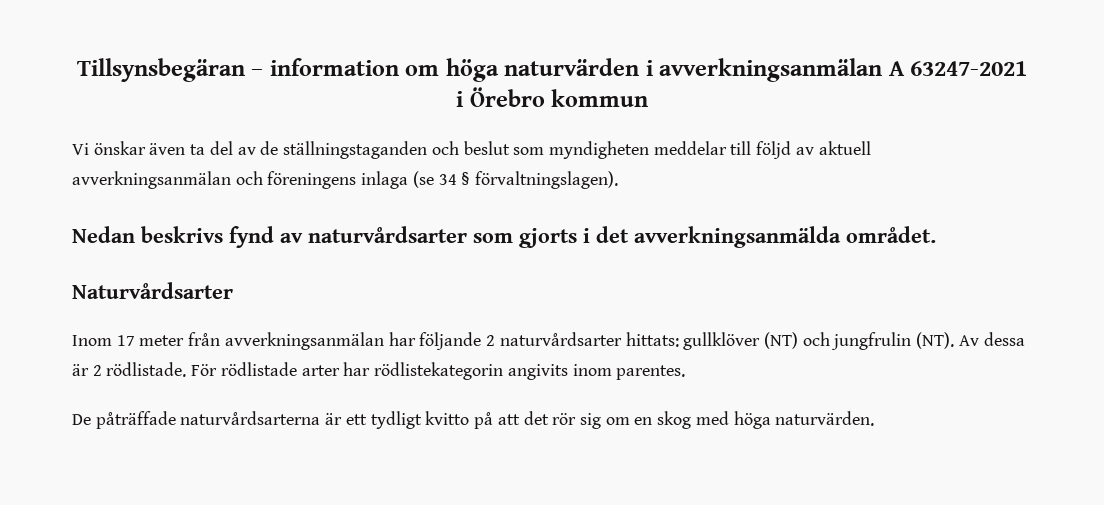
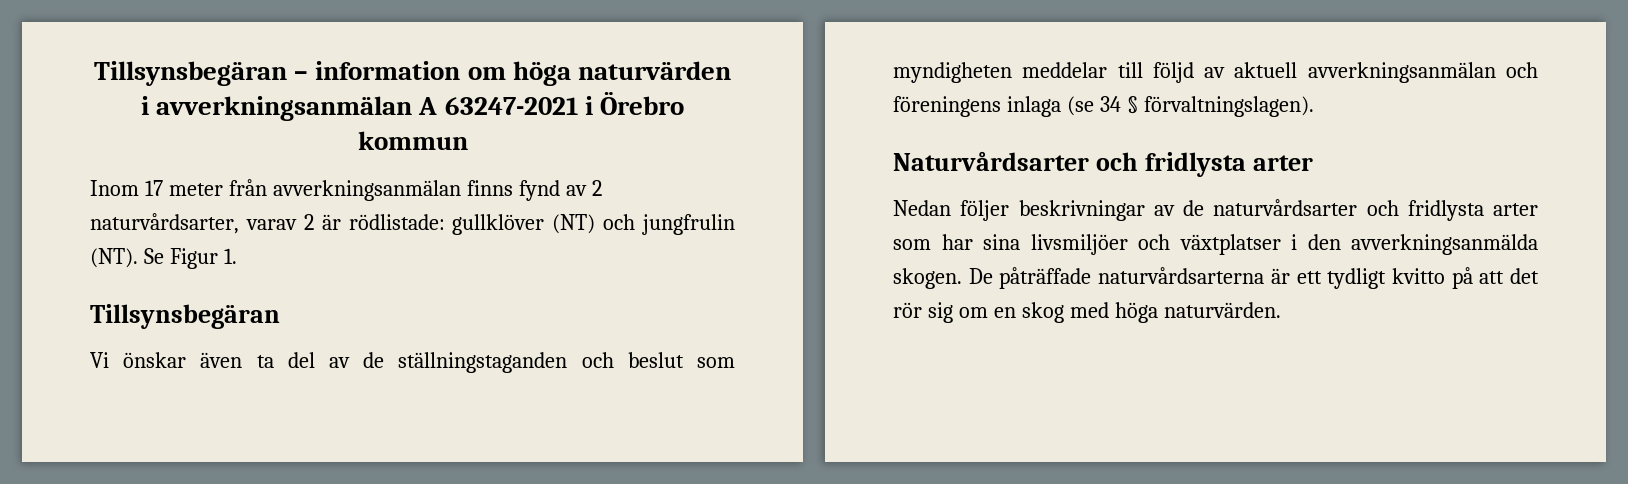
(648, 98) none -> [90,179,602,201] [90,213,735,235] [90,248,237,269] [90,304,280,329] // Inom 17 meter från avverkningsanmälan finns fynd av 2 naturvårdsarter, varav 2 är rödlistade: gullklöver (NT) och jungfrulin (NT). Se Figur 1. // Tillsynsbegäran
[72,226,936,248] [72,282,233,299] [72,332,1025,350] [72,362,686,380] Nedan beskrivs fynd av naturvårdsarter som gjorts i det avverkningsanmälda området. // Naturvårdsarter // Inom 17 meter från avverkningsanmälan har följande 2 naturvårdsarter hittats: gullklöver (NT) och jungfrulin (NT). Av dessa är 2 rödlistade. För rödlistade arter har rödlistekategorin angivits inom parentes. // -> [893,151,1313,177] [893,199,1538,221] [893,234,1538,255] [893,268,962,289] Naturvårdsarter och fridlysta arter // Nedan följer beskrivningar av de naturvårdsarter och fridlysta arter som har sina livsmiljöer och växtplatser i den avverkningsanmälda skogen.

